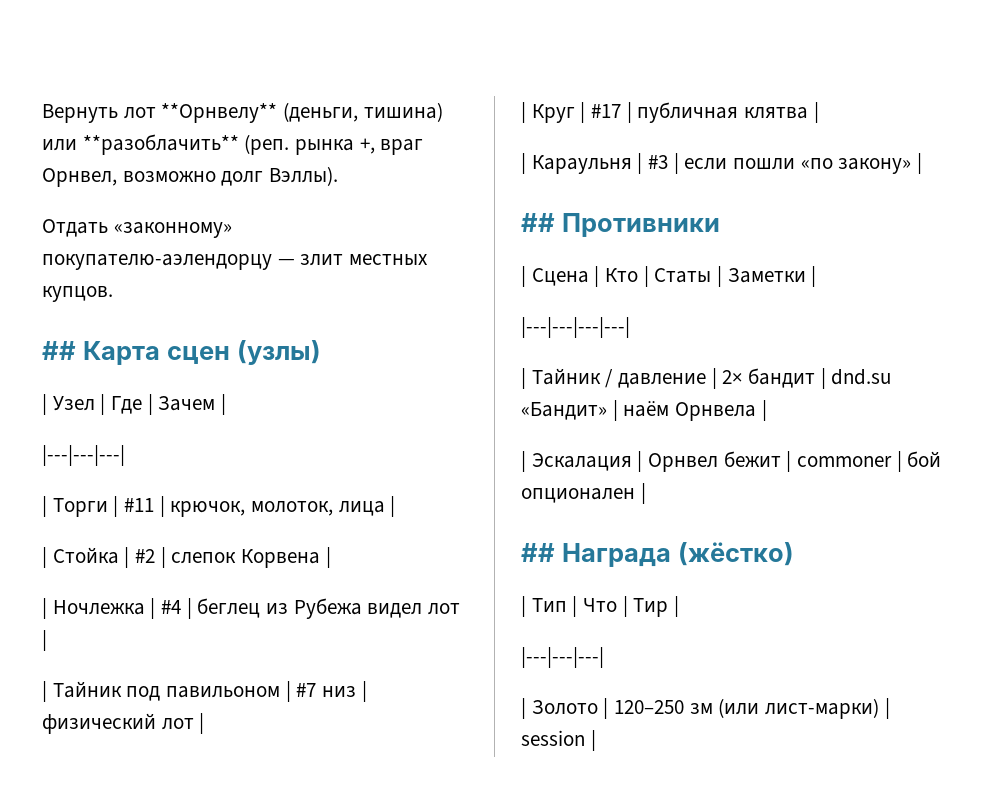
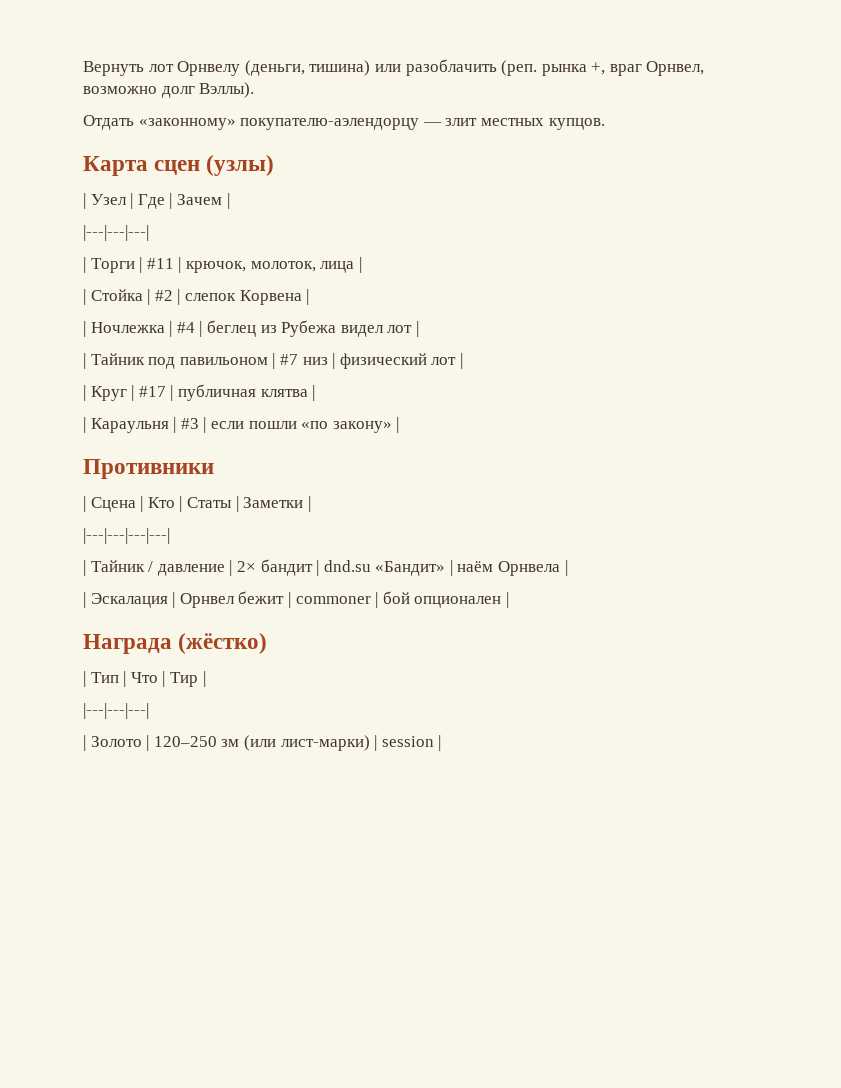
[161,103,278,123] **Орнвелу** -> [177,61,241,76] Орнвелу
[82,134,239,155] **разоблачить** -> [405,59,497,76] разоблачить
[42,341,76,360] ## -> (605, 124) none
[521,213,555,232] ## -> (400, 425) none
[521,543,555,562] ## -> (509, 600) none

